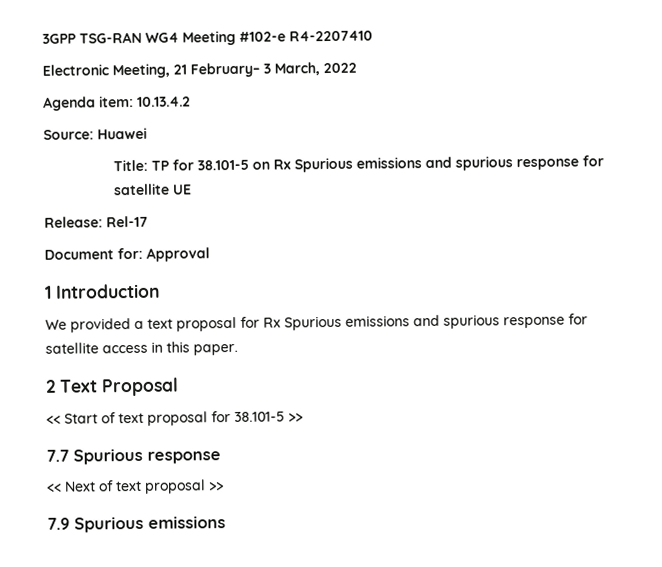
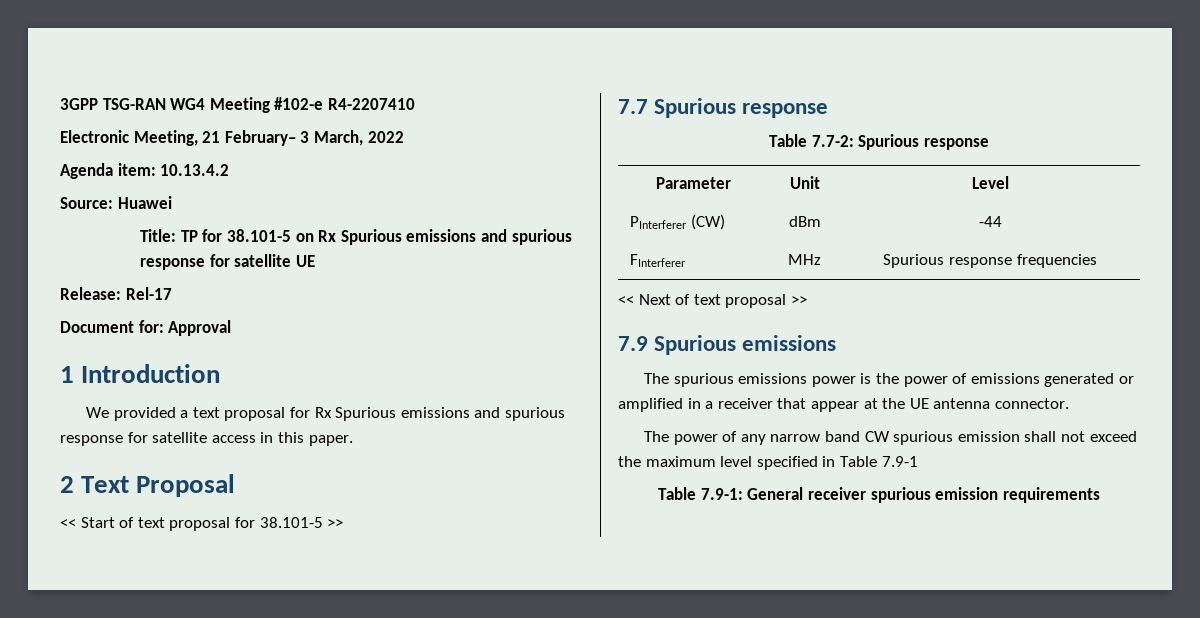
(221, 457) none -> [769,134,989,150] [656,177,731,189] [789,176,820,189] [971,176,1009,189] [630,214,726,230] [788,216,821,227] [978,216,1002,227] [630,254,686,267] [788,254,821,265] [883,254,1097,268] // Table 7.7-2: Spurious response // Parameter | Unit | Level // PInterferer (CW) | dBm | -44 // FInterferer | MHz | Spurious response frequencies
(226, 522) none -> [644,373,1135,387] [618,398,1069,412] [644,431,1137,445] [618,456,918,470] [658,487,1100,503] // The spurious emissions power is the power of emissions generated or amplified in a receiver that appear at the UE antenna connector. // The power of any narrow band CW spurious emission shall not exceed the maximum level specified in Table 7.9-1 // Table 7.9-1: General receiver spurious emission requirements

